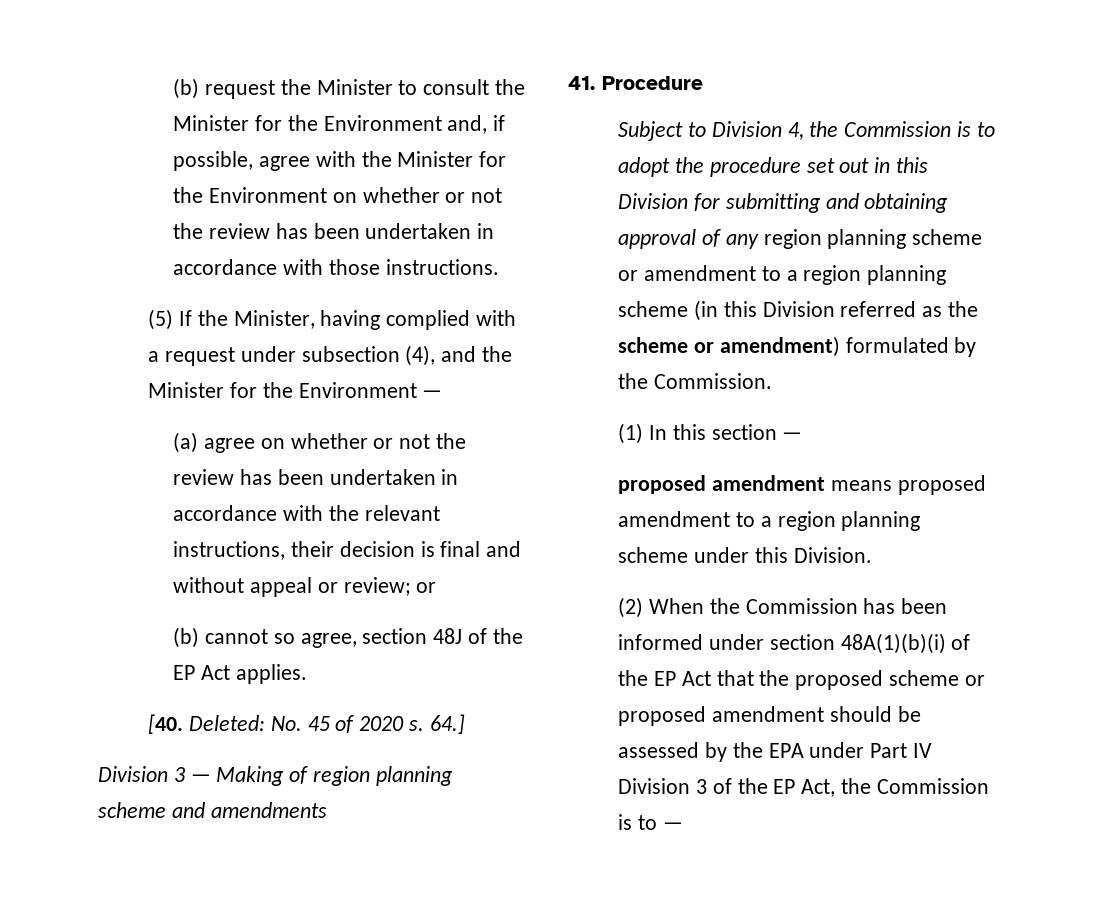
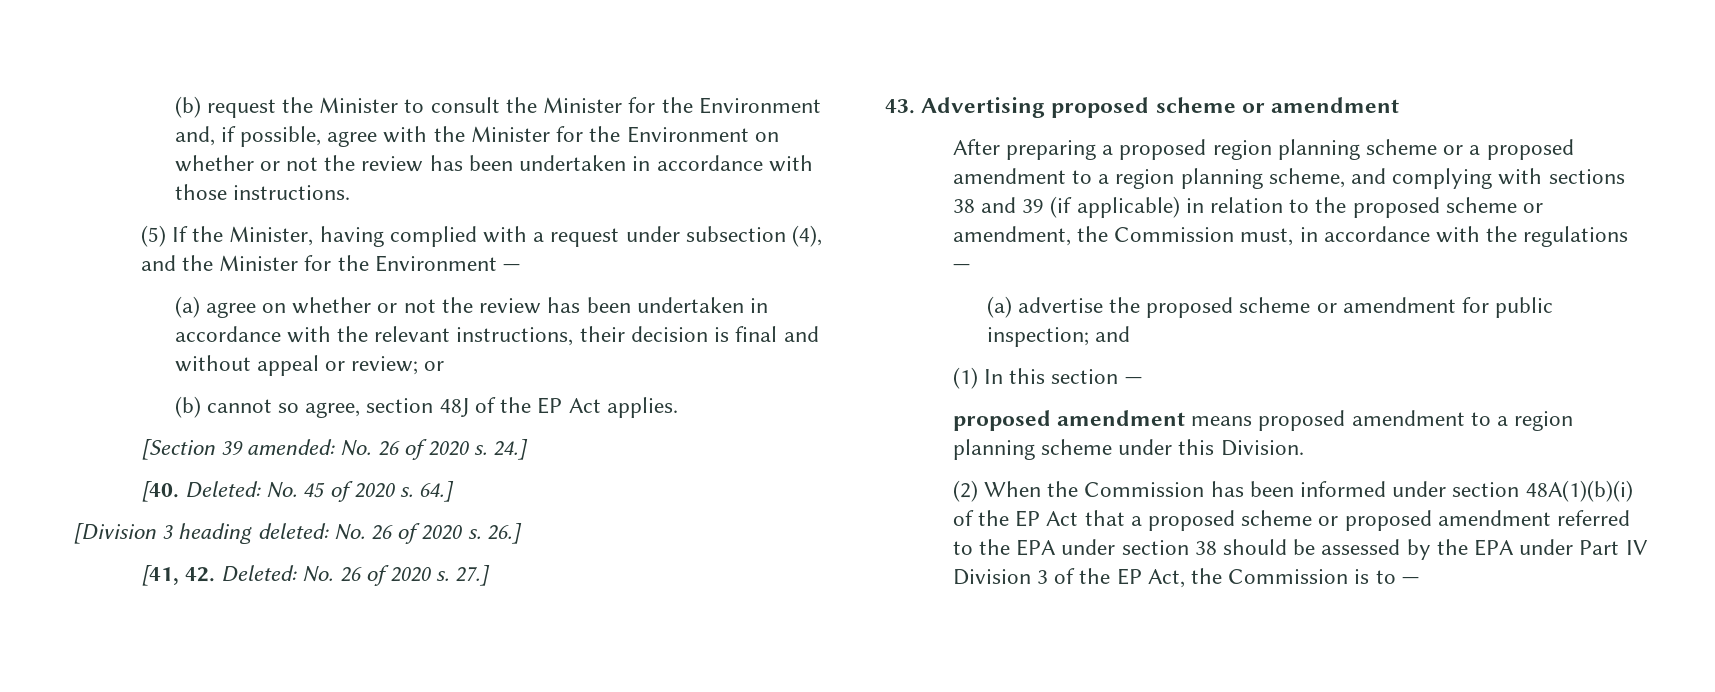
(307, 674) none -> [140,439,529,460] // [Section 39 amended: No. 26 of 2020 s. 24.]
[98,766,453,786] [98,802,327,818] [568,76,703,90] [618,121,995,141] [618,157,928,177] [618,193,949,213] [618,229,759,249] Division 3 — Making of region planning scheme and amendments // 41. Procedure // Subject to Division 4, the Commission is to adopt the procedure set out in this Division for submitting and obtaining approval of any -> [73,523,522,544] [140,565,491,586] [885,97,1400,118] [952,139,1207,160] [Division 3 heading deleted: No. 26 of 2020 s. 26.] // [41, 42. Deleted: No. 26 of 2020 s. 27.] // 43. Advertising proposed scheme or amendment // After preparing a proposed
[643,265,947,285] [618,300,978,321] [618,336,977,357] [618,373,772,389] amendment to a region planning scheme (in this Division referred as the scheme or amendment) formulated by the Commission. -> [1469,139,1574,160] [952,168,1625,189] [952,196,1544,218] [952,226,1629,247] [952,264,970,271] [986,296,1554,318] [986,326,1130,347] a proposed amendment to a region planning scheme, and complying with sections 38 and 39 (if applicable) in relation to the proposed scheme or amendment, the Commission must, in accordance with the regulations — // (a) advertise the proposed scheme or amendment for public inspection; and
[759,670,790,686] the -> [1130,516,1142,526] a
(824, 714) none -> [1557,510,1631,526] [952,539,1217,556] referred to the EPA under section 38

